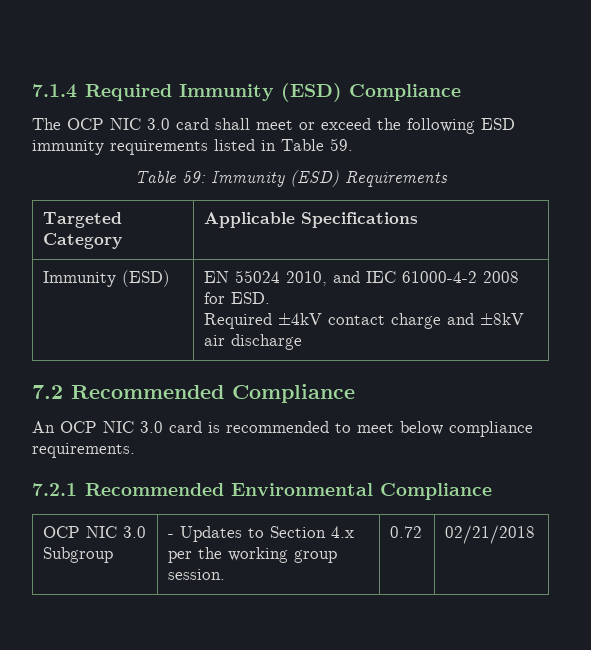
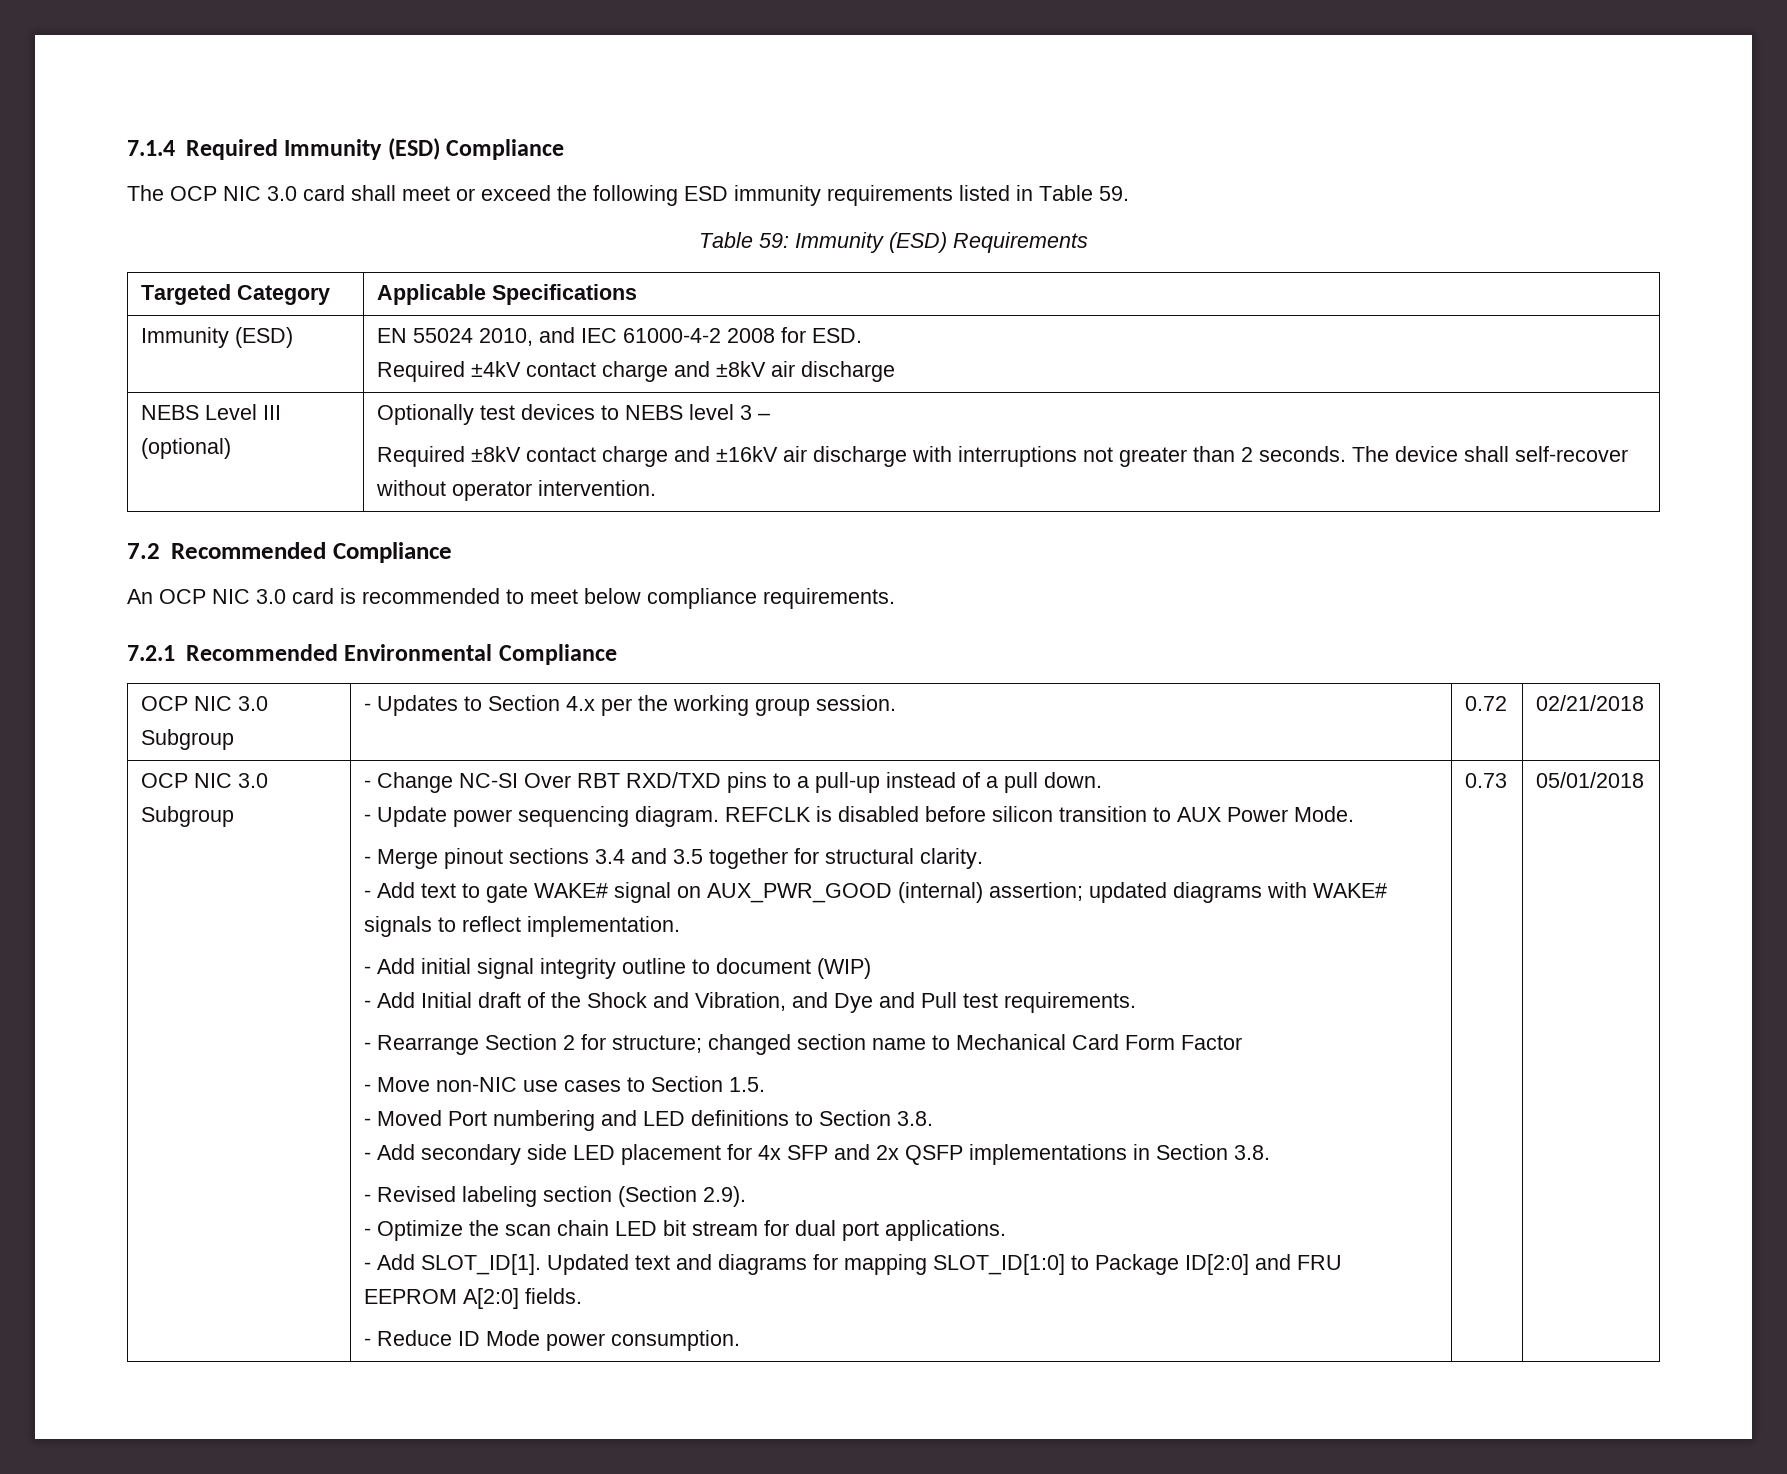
(303, 342) none -> [140,404,281,420] [140,438,231,459] [376,404,770,425] [376,446,1628,467] [375,480,656,501] // NEBS Level III (optional) | Optionally test devices to NEBS level 3 – // Required ±8kV contact charge and ±16kV air discharge with interruptions not greater than 2 seconds. The device shall self-recover without operator intervention.
(536, 534) none -> [140,773,268,788] [140,806,234,827] [363,772,1102,793] [363,806,1354,827] [363,848,983,869] [363,882,1387,903] [363,916,680,937] [363,958,871,979] [363,992,1136,1013] [363,1034,1242,1055] [363,1076,765,1092] [363,1110,933,1131] [363,1144,1270,1165] [363,1186,746,1207] [363,1220,1006,1241] [363,1254,1342,1275] [363,1288,582,1309] [363,1330,740,1351] [1464,773,1507,788] [1535,772,1644,788] // OCP NIC 3.0 Subgroup | - Change NC-SI Over RBT RXD/TXD pins to a pull-up instead of a pull down. // - Update power sequencing diagram. REFCLK is disabled before silicon transition to AUX Power Mode. // - Merge pinout sections 3.4 and 3.5 together for structural clarity. // - Add text to gate WAKE# signal on AUX_PWR_GOOD (internal) assertion; updated diagrams with WAKE# signals to reflect implementation. // - Add initial signal integrity outline to document (WIP) // - Add Initial draft of the Shock and Vibration, and Dye and Pull test requirements. // - Rearrange Section 2 for structure; changed section name to Mechanical Card Form Factor // - Move non-NIC use cases to Section 1.5. // - Moved Port numbering and LED definitions to Section 3.8. // - Add secondary side LED placement for 4x SFP and 2x QSFP implementations in Section 3.8. // - Revised labeling section (Section 2.9). // - Optimize the scan chain LED bit stream for dual port applications. // - Add SLOT_ID[1]. Updated text and diagrams for mapping SLOT_ID[1:0] to Package ID[2:0] and FRU EEPROM A[2:0] fields. // - Reduce ID Mode power consumption. | 0.73 | 05/01/2018

